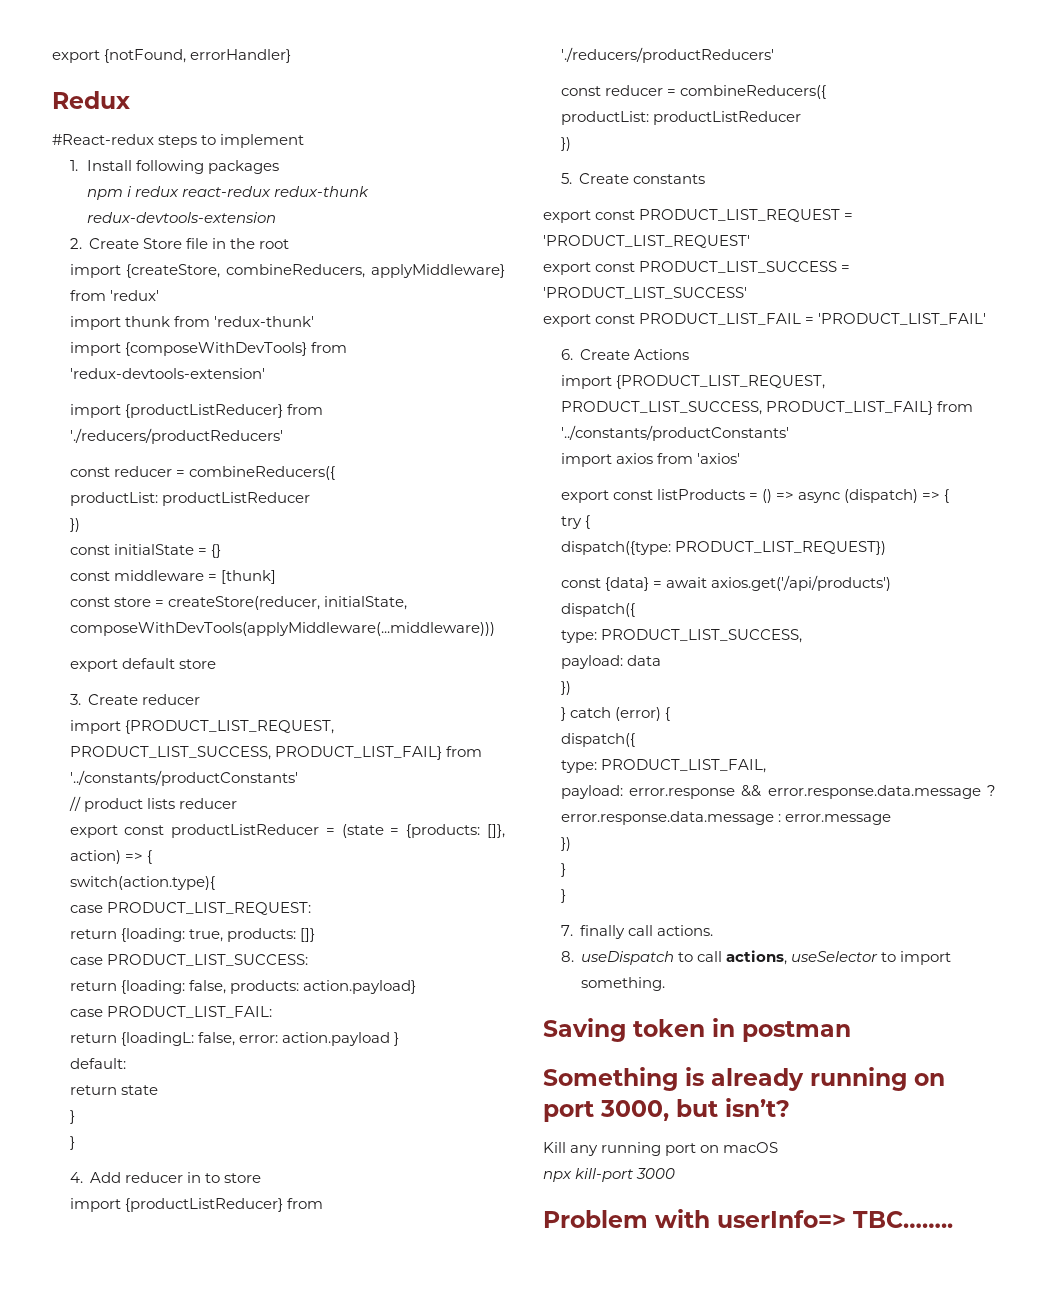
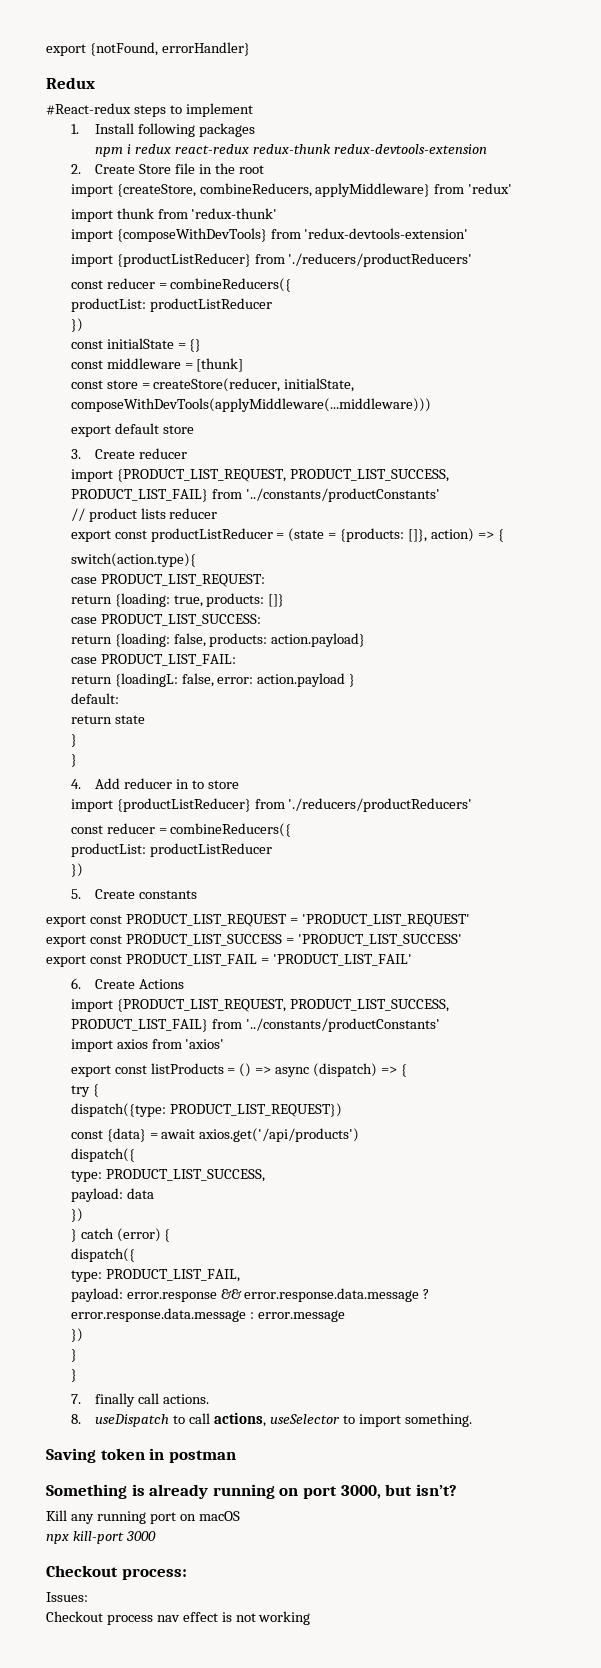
[543,1209,953,1228] Problem with userInfo=> TBC…….. -> [46,1565,187,1580] [46,1592,88,1602] [46,1611,311,1625] Checkout process: // Issues: // Checkout process nav effect is not working

